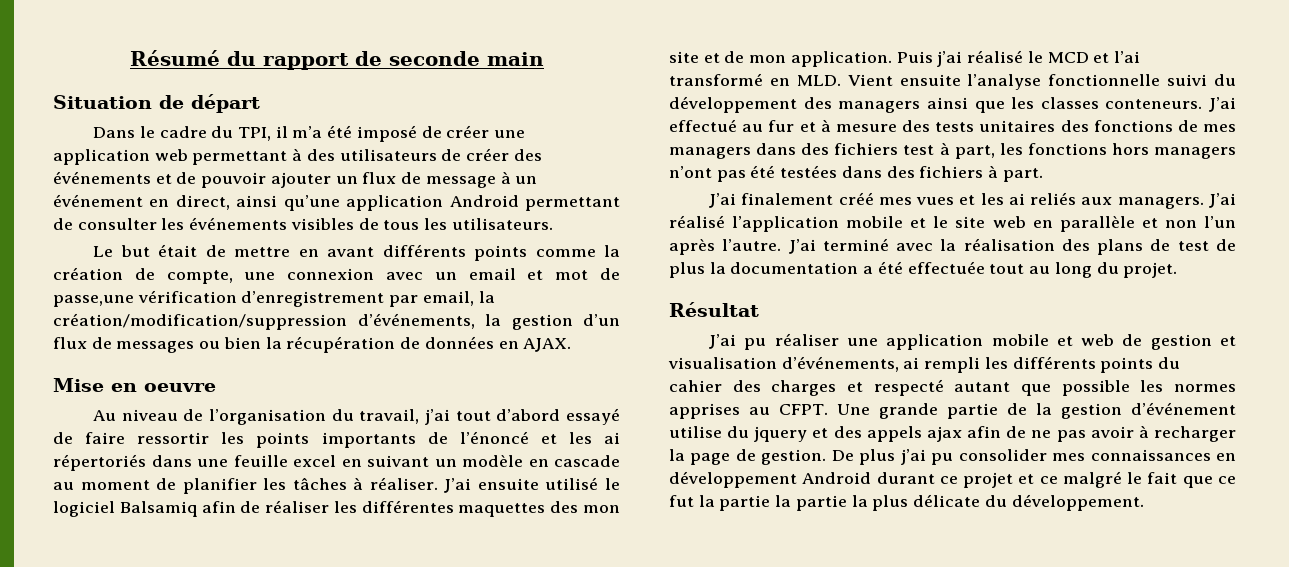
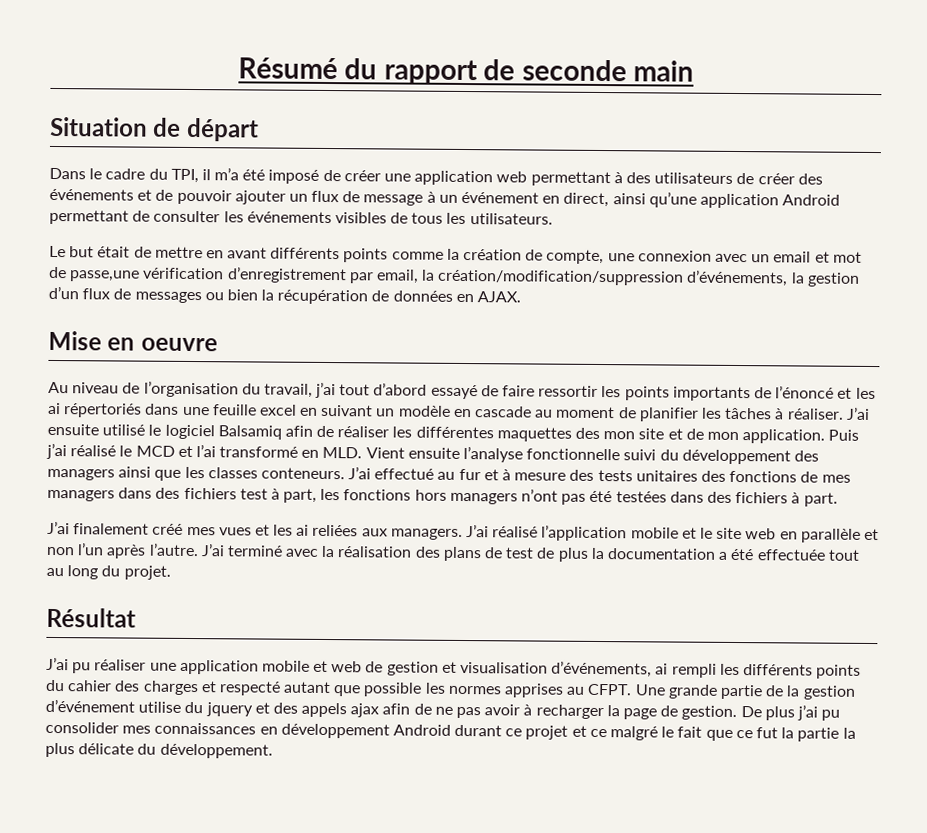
[1030,192,1077,205] reliés -> [312,524,359,537] reliées
[795,495,868,511] partie la -> (856, 733) none

